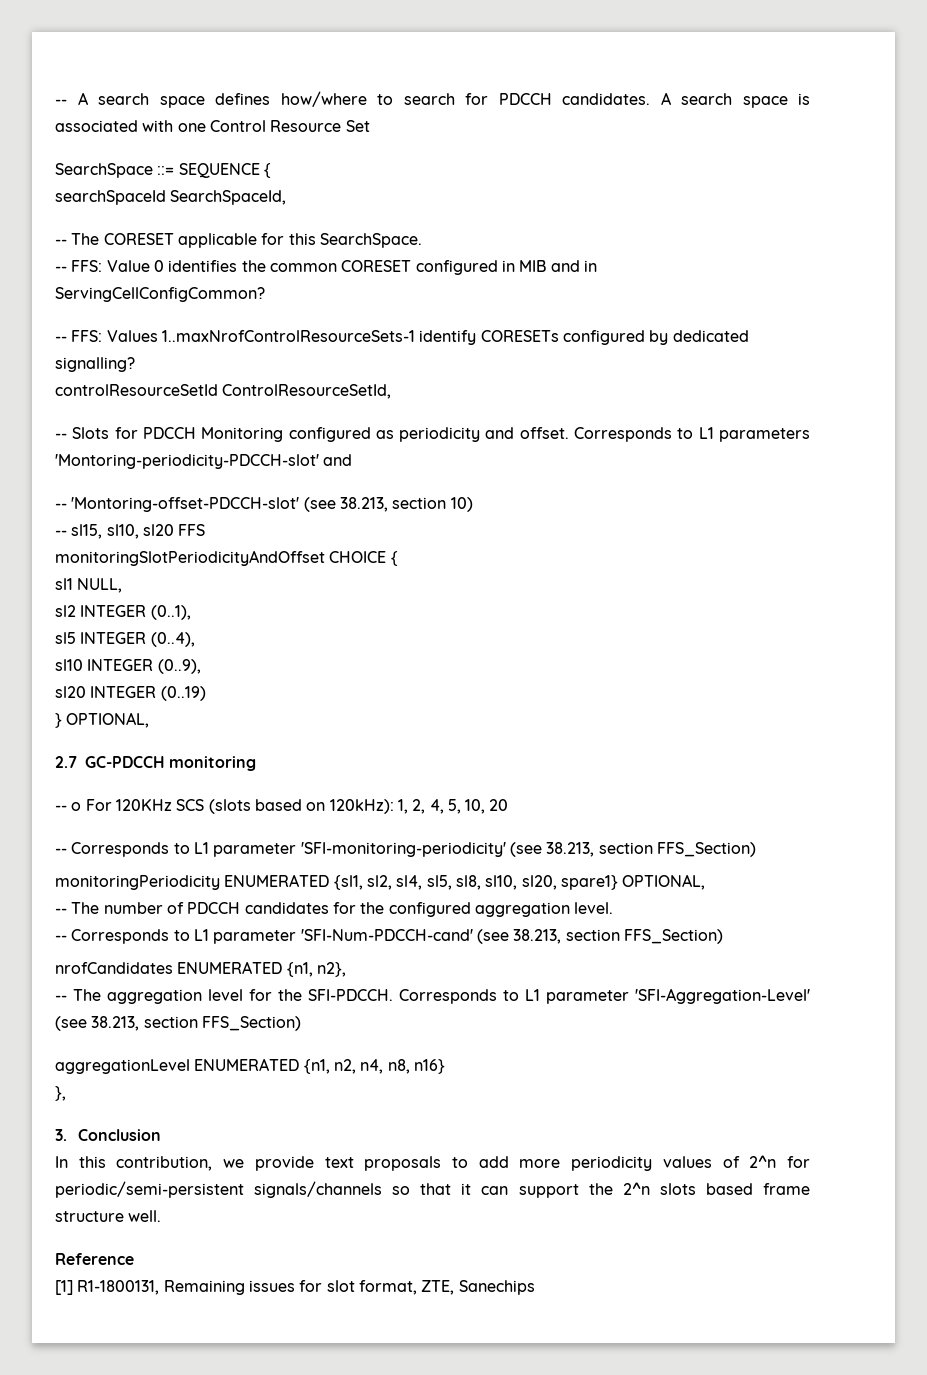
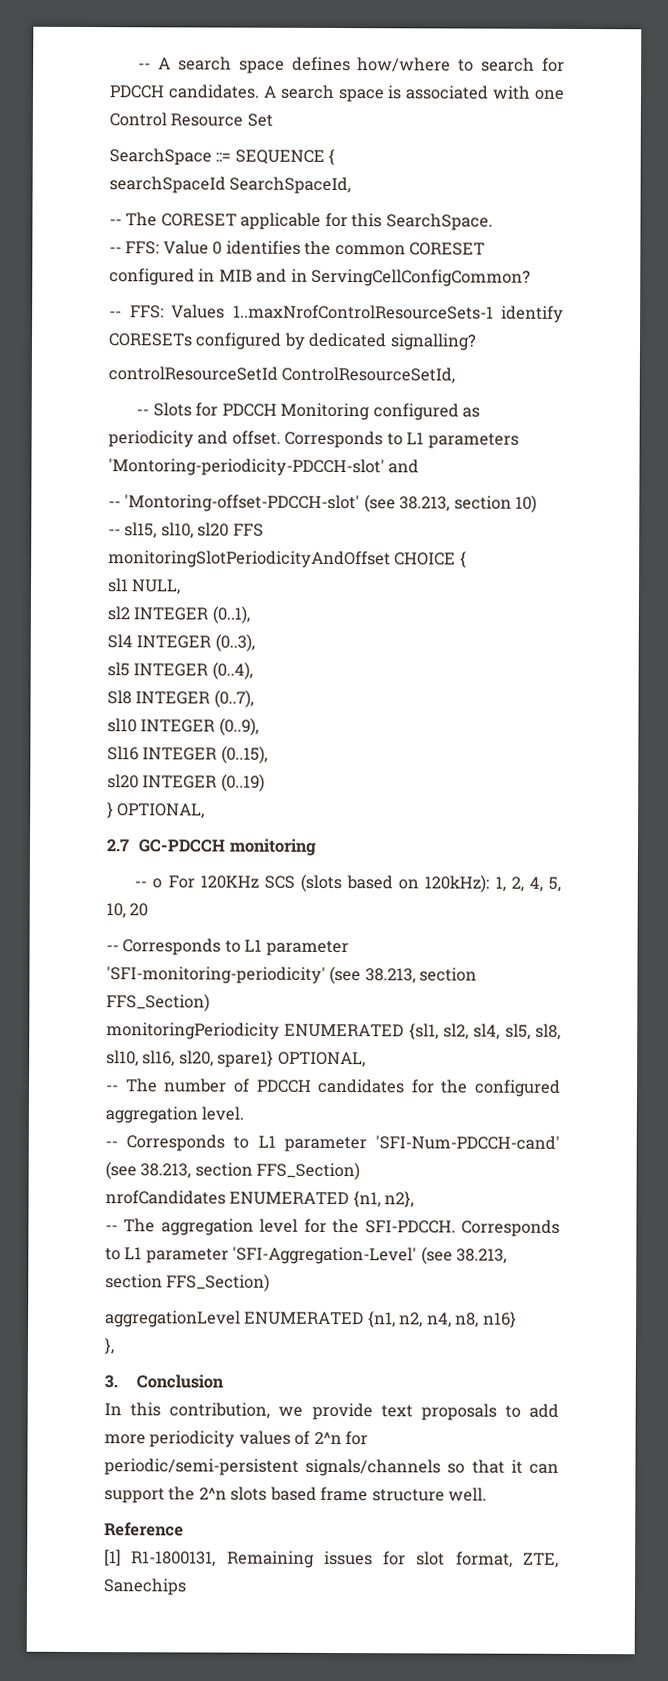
(191, 612) none -> [107,633,255,652] // Sl4 INTEGER (0..3),
(195, 639) none -> [107,689,254,708] // Sl8 INTEGER (0..7),
(201, 666) none -> [107,745,268,764] // Sl16 INTEGER (0..15),
(518, 882) none -> [142,1050,176,1067] sl16,

